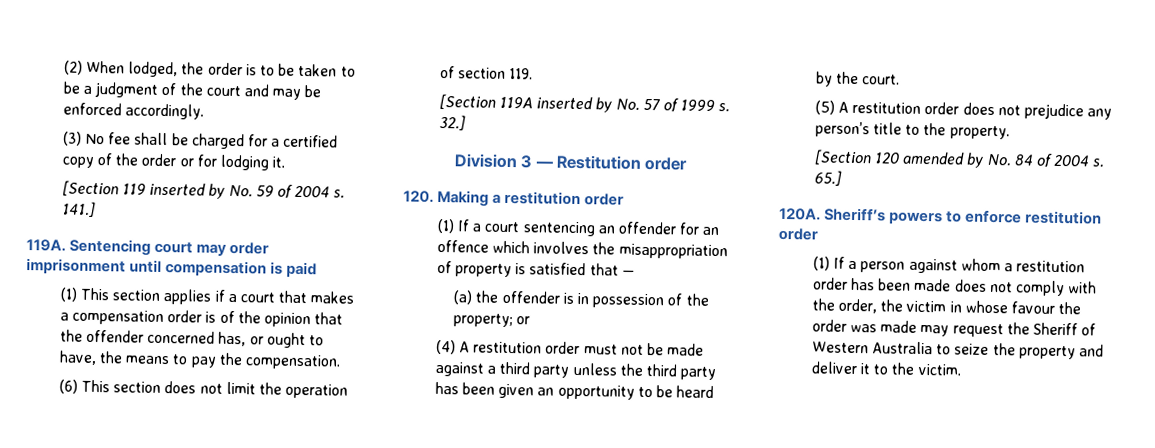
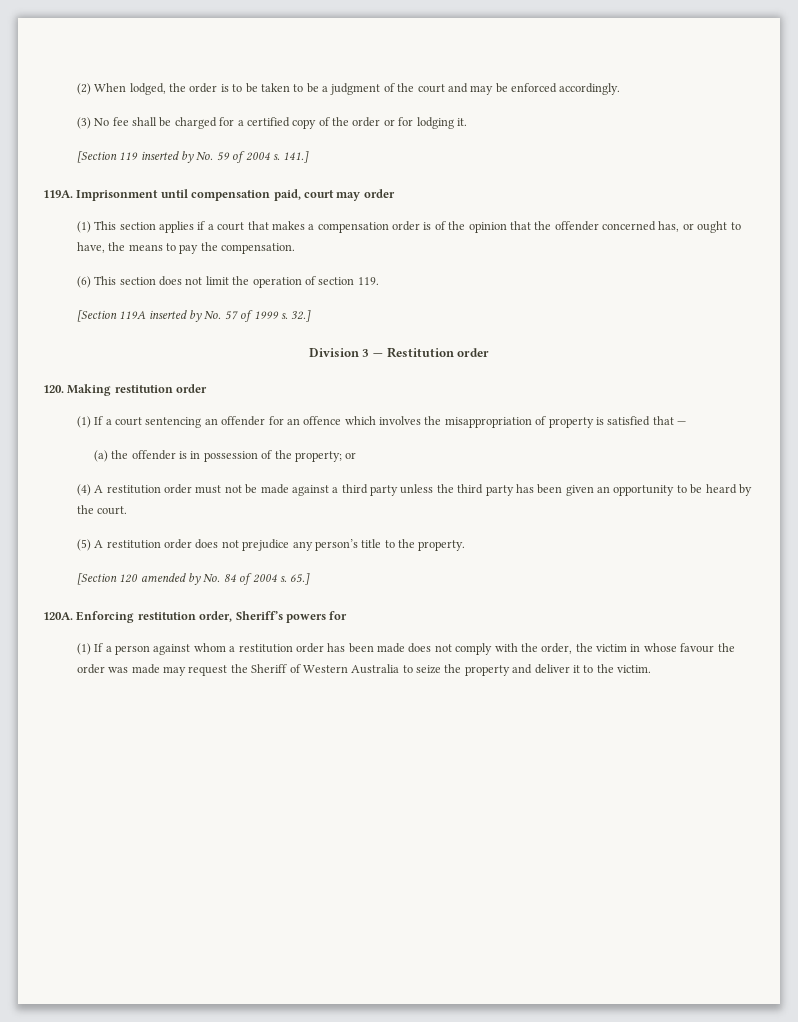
[69,238,152,256] Sentencing -> [76,189,301,201] Imprisonment until compensation paid,
[26,258,318,278] imprisonment until compensation is paid -> (395, 193) none
[492,193,502,204] a -> (112, 390) none
[824,207,1103,225] [778,227,818,241] Sheriff’s powers to enforce restitution order -> [76,611,348,623] Enforcing restitution order, Sheriff’s powers for

